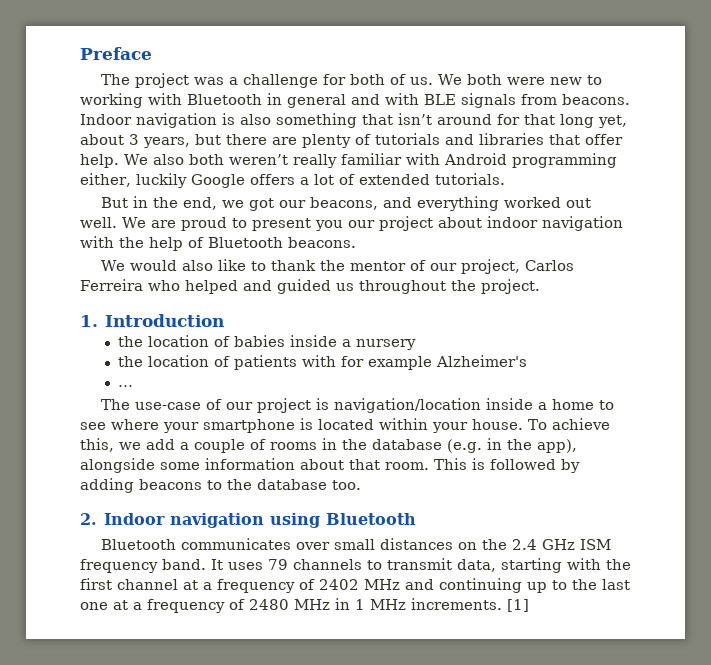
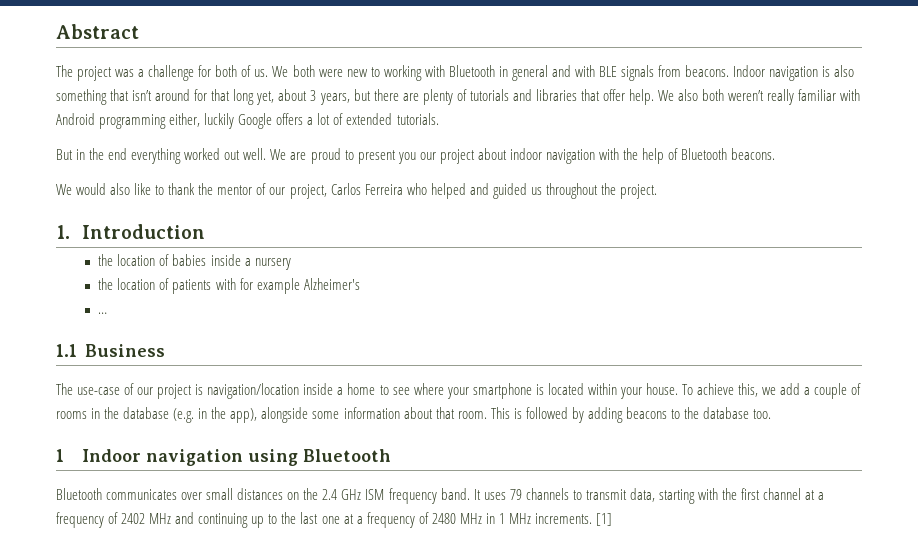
[80,47,152,60] Preface -> [56,24,139,39] Abstract
[182,197,412,211] end, we got our beacons, and -> [108,148,128,160] end
(134, 386) none -> [56,344,165,357] // 1.1 Business
[80,513,97,525] 2. -> [56,449,64,462] 1

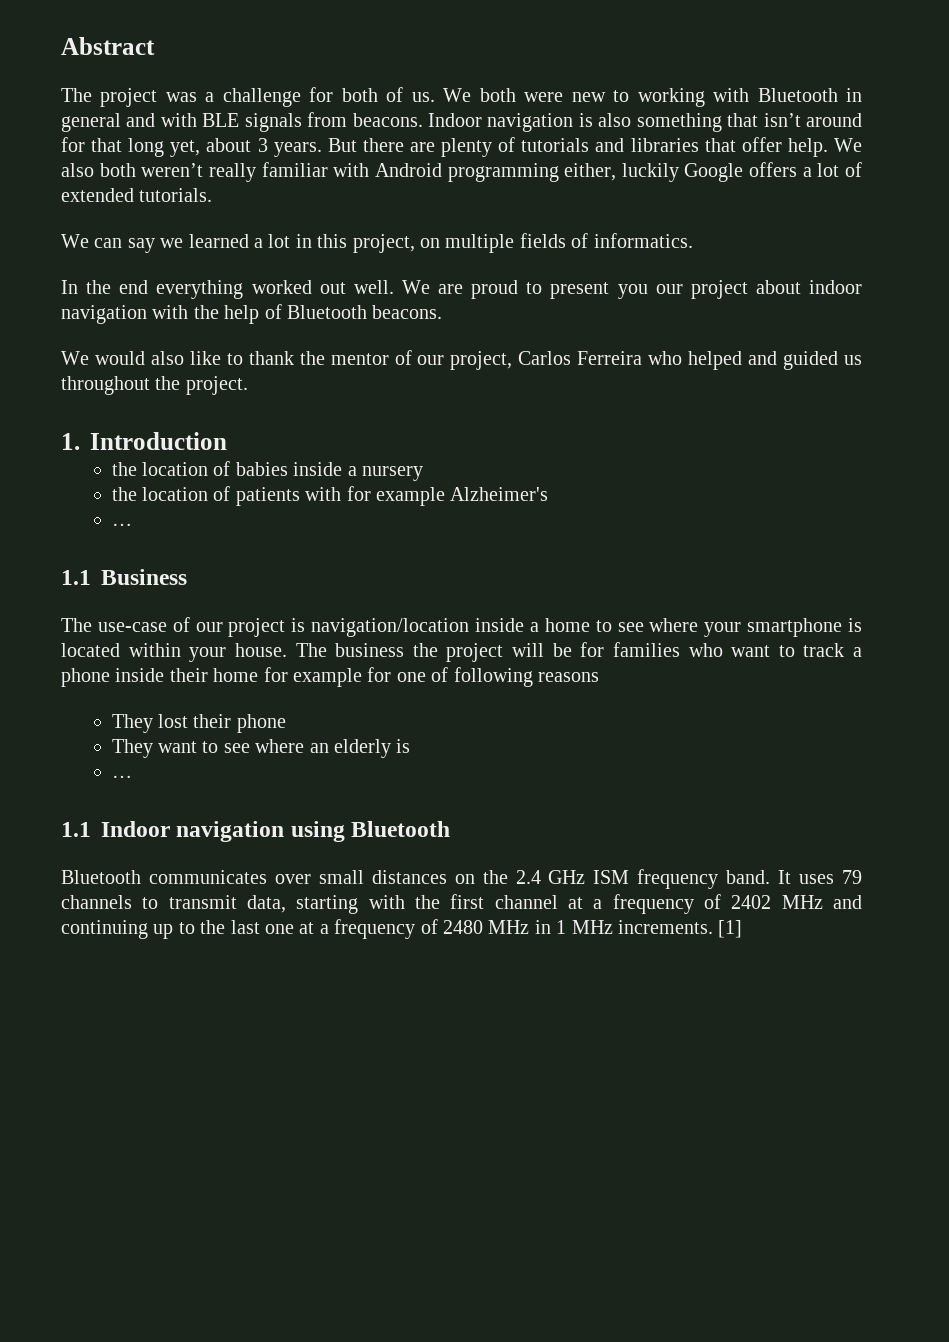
[319,89,371,105] years, but -> [273,138,357,157] years. But
[56,149,86,160] But in -> [61,233,693,253] [61,280,78,294] We can say we learned a lot in this project, on multiple fields of informatics. // In
[682,383,862,399] [56,407,772,423] [56,449,64,462] To achieve this, we add a couple of rooms in the database (e.g. in the app), alongside some information about that room. This is followed by adding beacons to the database too. // 1 -> [295,642,862,662] [61,667,599,687] [111,714,286,733] [111,739,411,758] [111,775,132,778] [61,822,91,837] The business the project will be for families who want to track a phone inside their home for example for one of following reasons // They lost their phone // They want to see where an elderly is // … // 1.1

